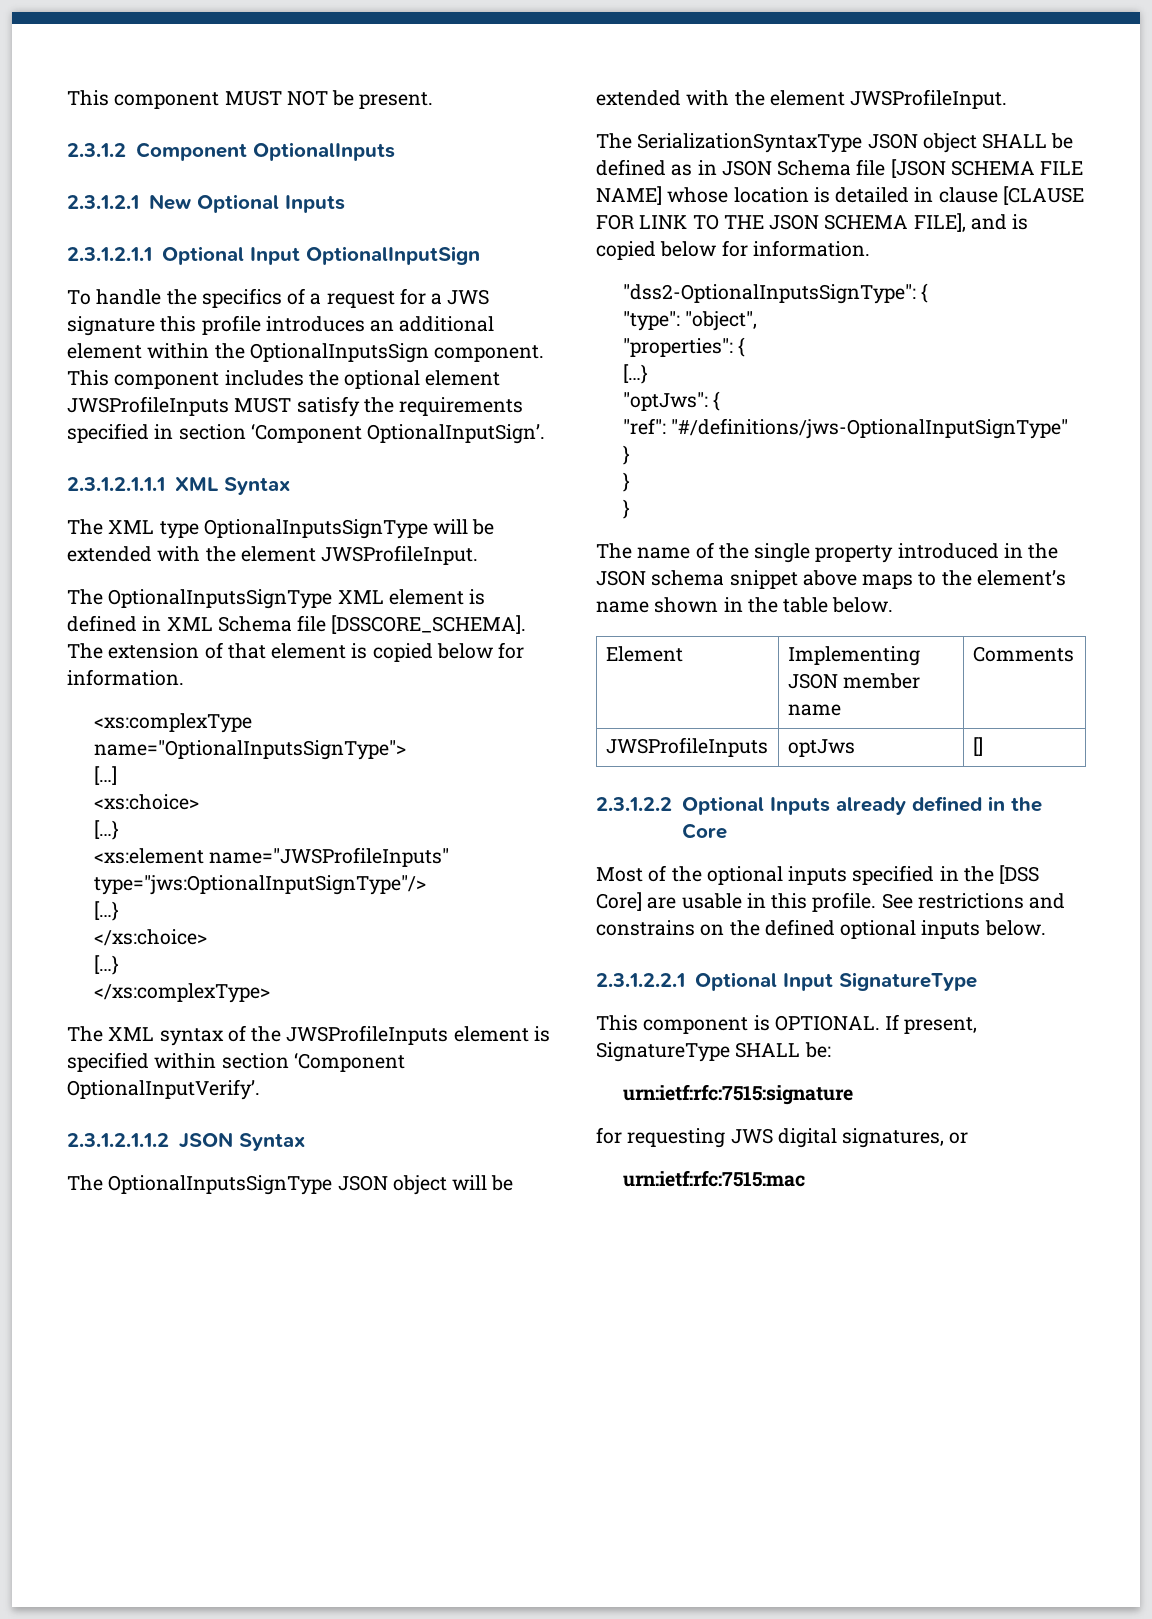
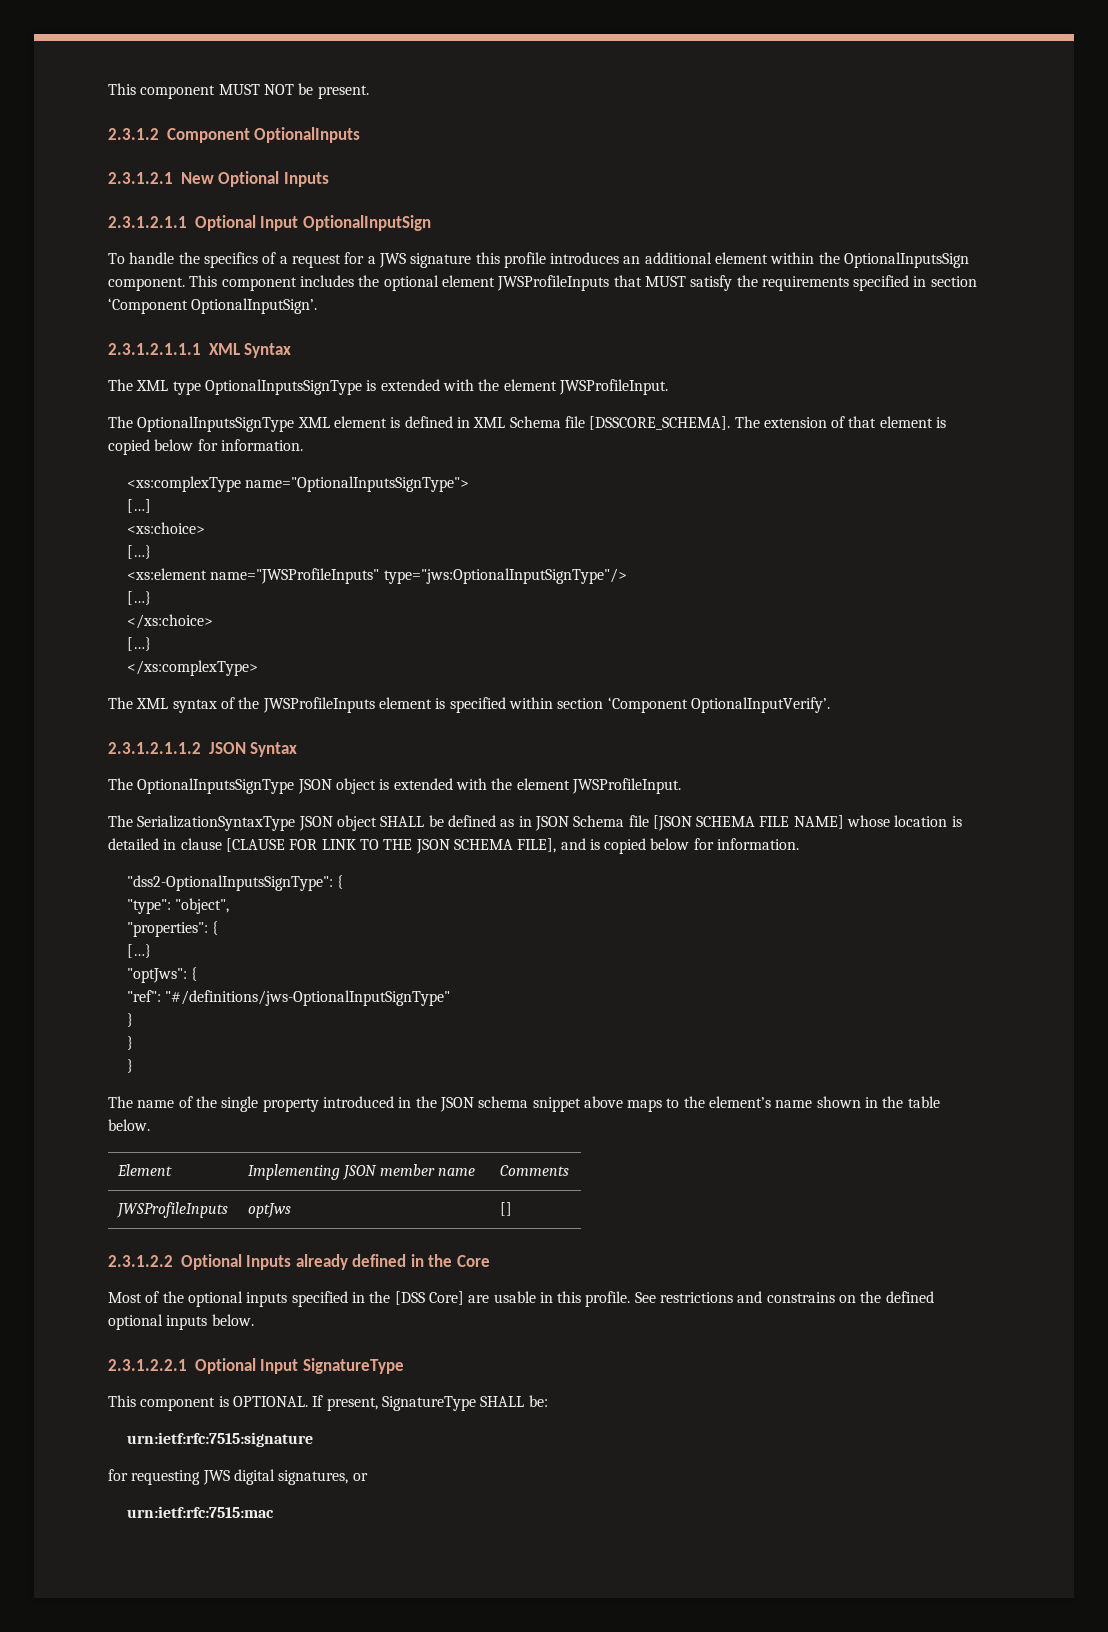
(229, 406) none -> [613,275,642,287] that
[433,519,495,535] will be -> [366,380,377,391] is
[452,1175,514,1191] will be -> [379,779,390,790] is

